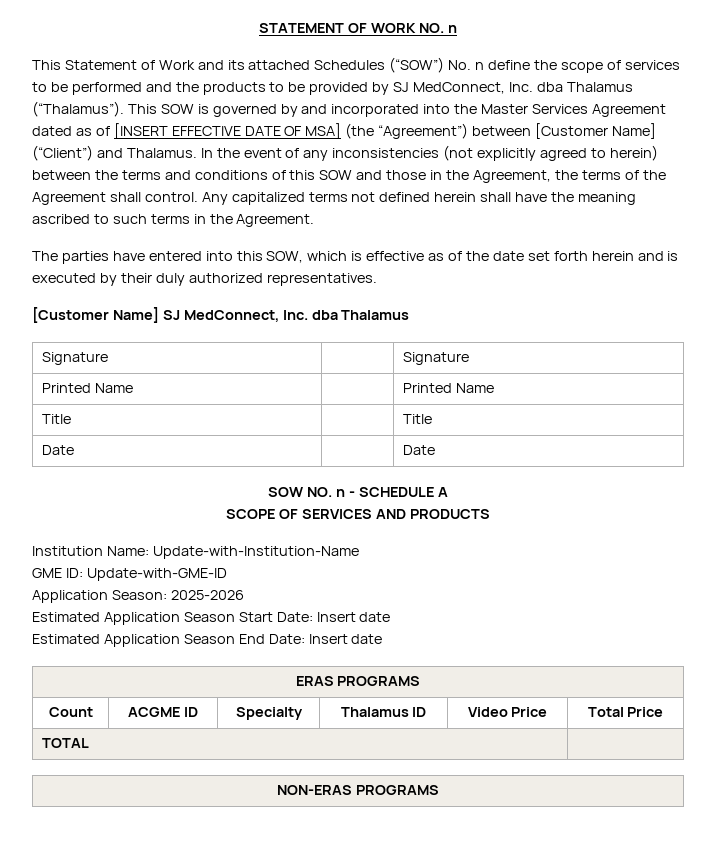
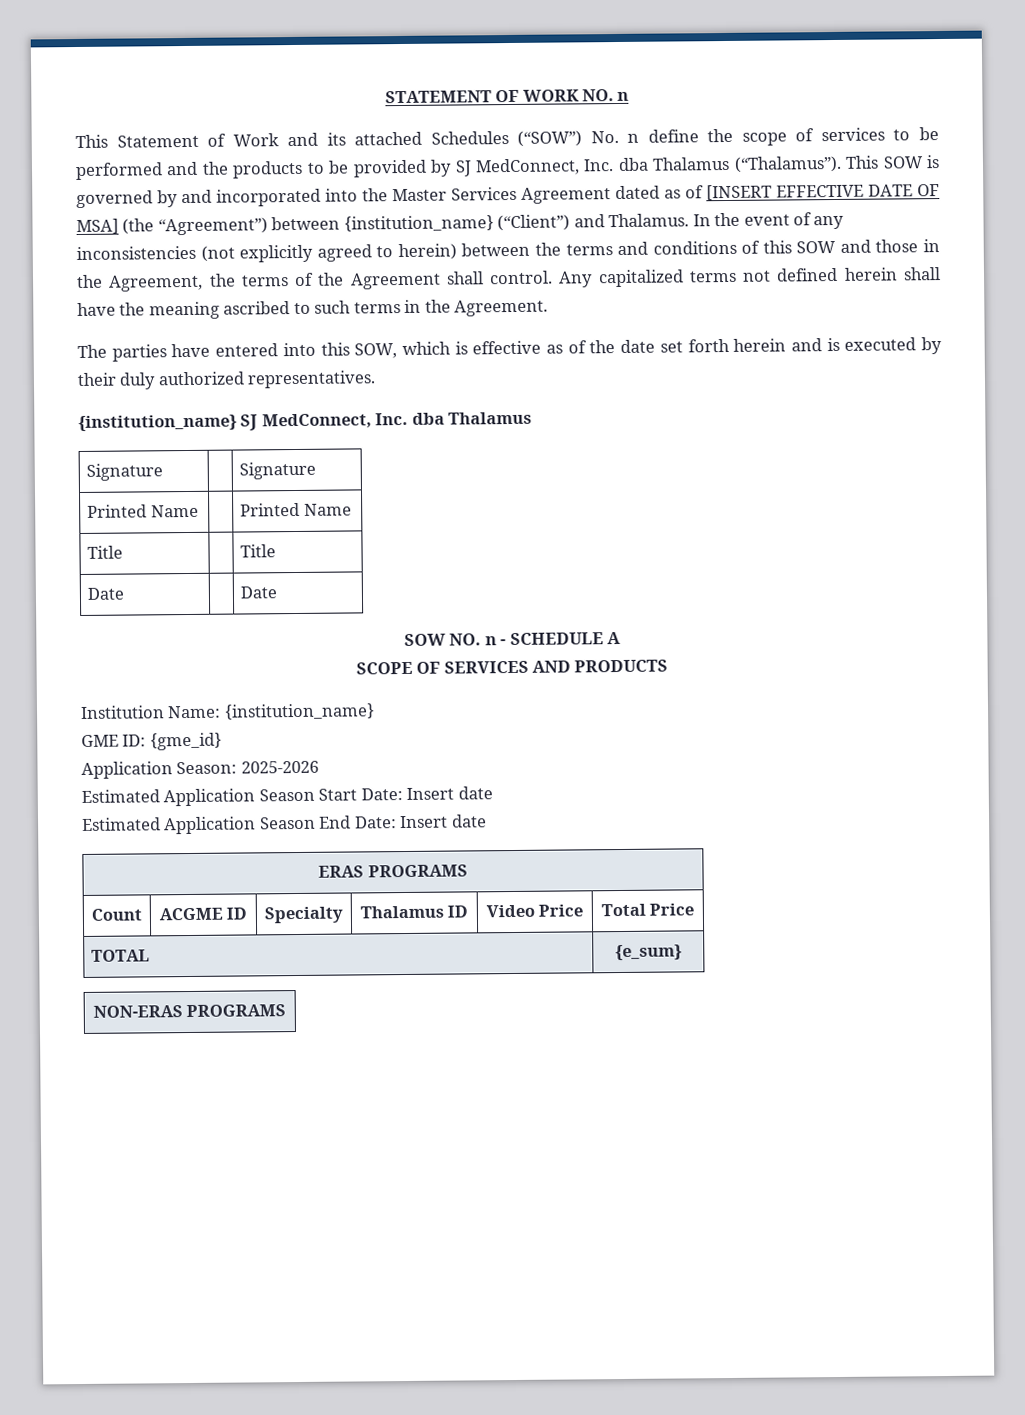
[535,123,656,139] [Customer Name] -> [343,215,494,232] {institution_name}
[32,307,159,323] [Customer Name] -> [78,414,237,433] {institution_name}
[152,546,359,559] Update-with-Institution-Name -> [223,703,375,720] {institution_name}
[86,568,227,581] Update-with-GME-ID -> [149,732,222,751] {gme_id}
(90, 743) none -> [615,944,682,962] {e_sum}

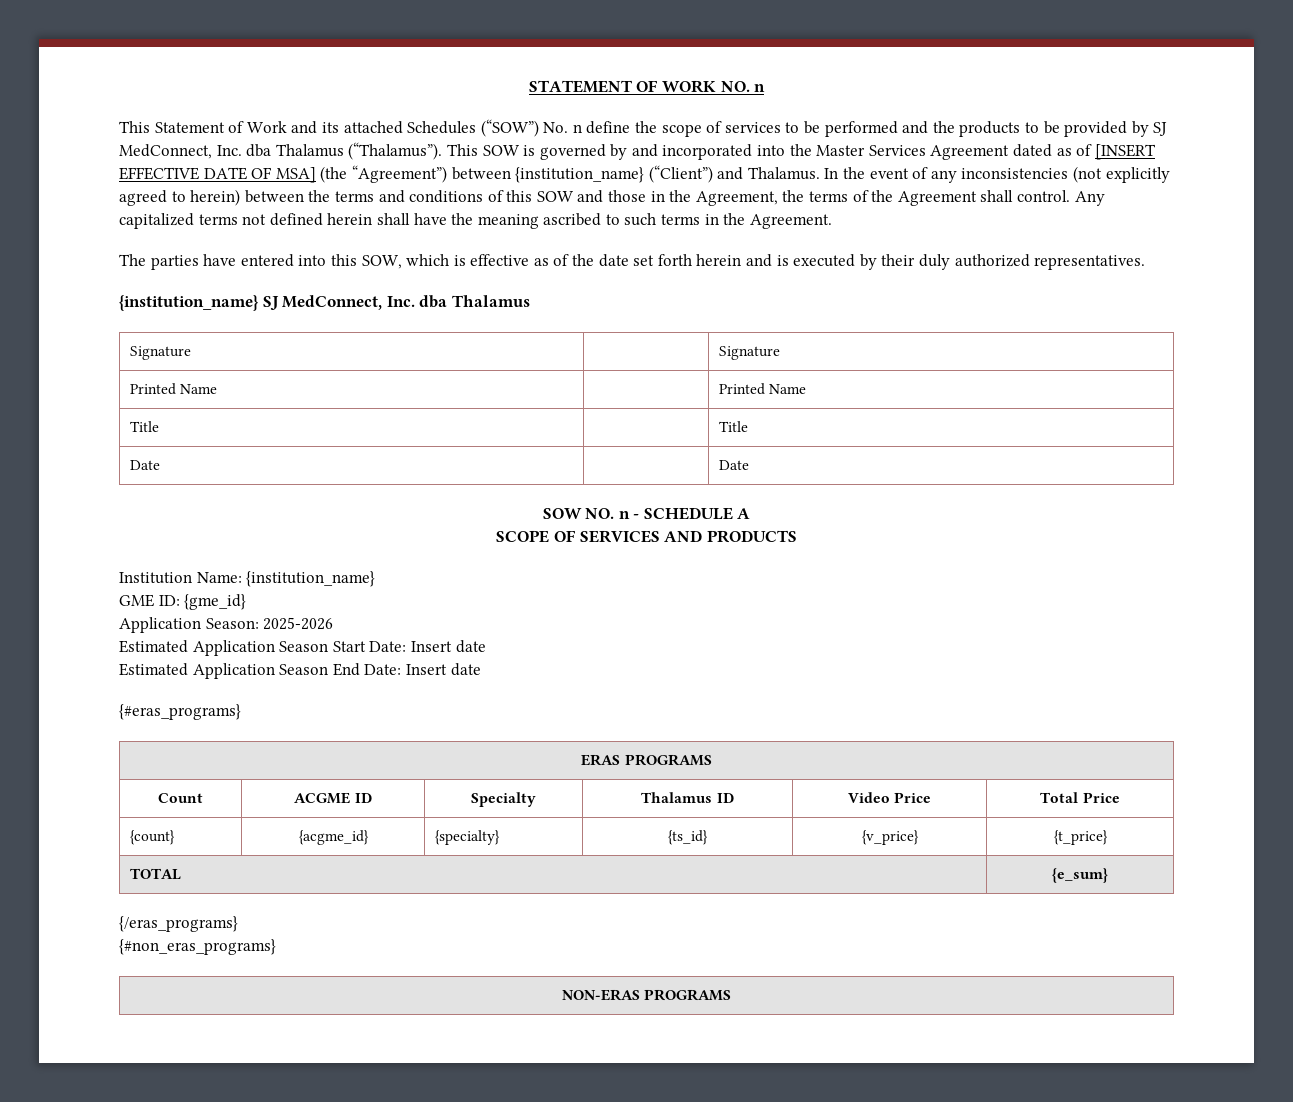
(487, 821) none -> [119,704,241,720] // {#eras_programs}
(695, 909) none -> [129,830,175,845] [298,830,369,845] [434,830,500,845] [668,830,708,845] [861,830,919,845] [1053,830,1108,845] // {count} | {acgme_id} | {specialty} | {ts_id} | {v_price} | {t_price}
(682, 953) none -> [119,916,238,932] [119,939,276,955] // {/eras_programs} // {#non_eras_programs}

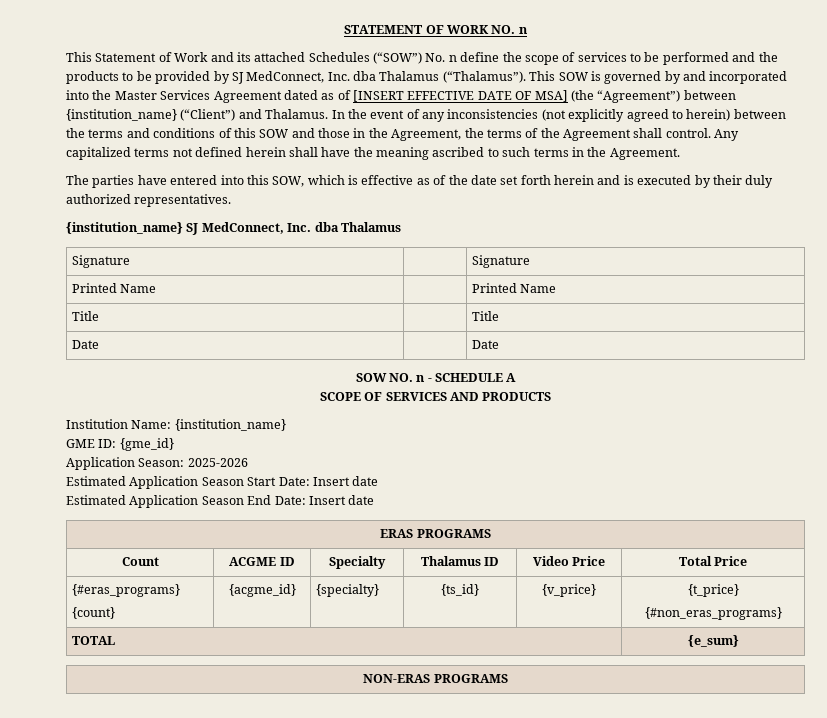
[119,704,241,720] // {#eras_programs} -> (375, 500) none
(1120, 797) none -> [71,584,180,597] {#eras_programs} //
(1108, 837) none -> [644,607,782,620] // {#non_eras_programs}
[119,916,238,932] [119,939,276,955] // {/eras_programs} // {#non_eras_programs} -> (739, 641) none

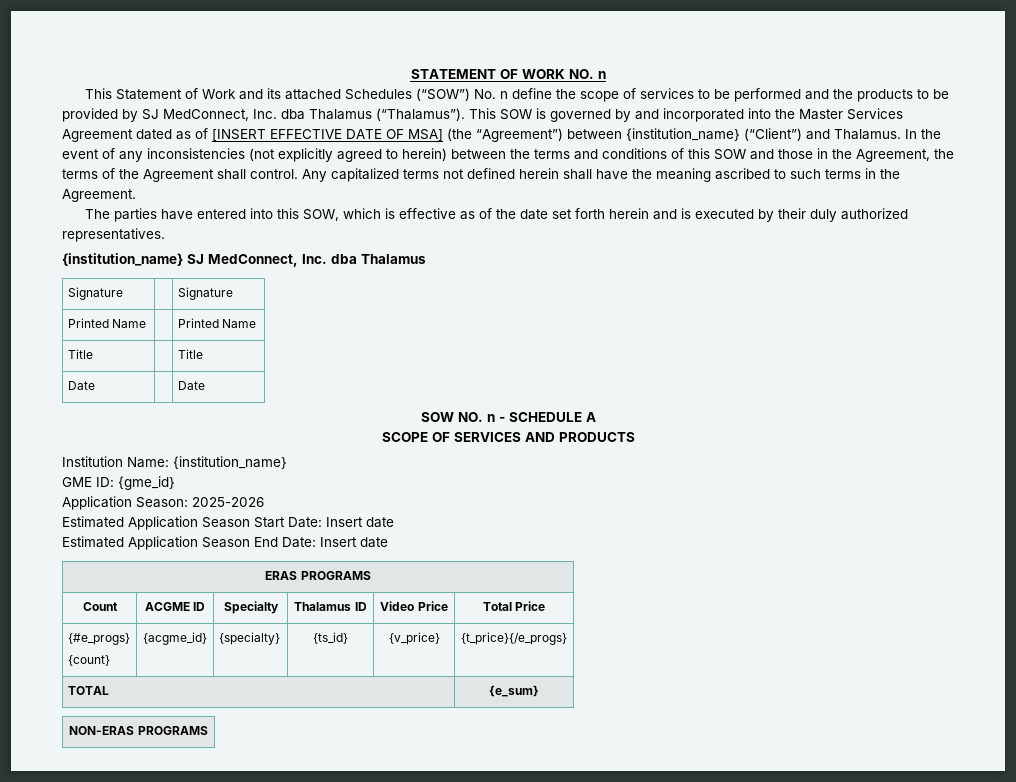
[71,584,180,597] {#eras_programs} -> [67,633,130,645] {#e_progs}
[687,584,739,597] [644,607,782,620] {t_price} // {#non_eras_programs} -> [461,632,567,645] {t_price}{/e_progs}

